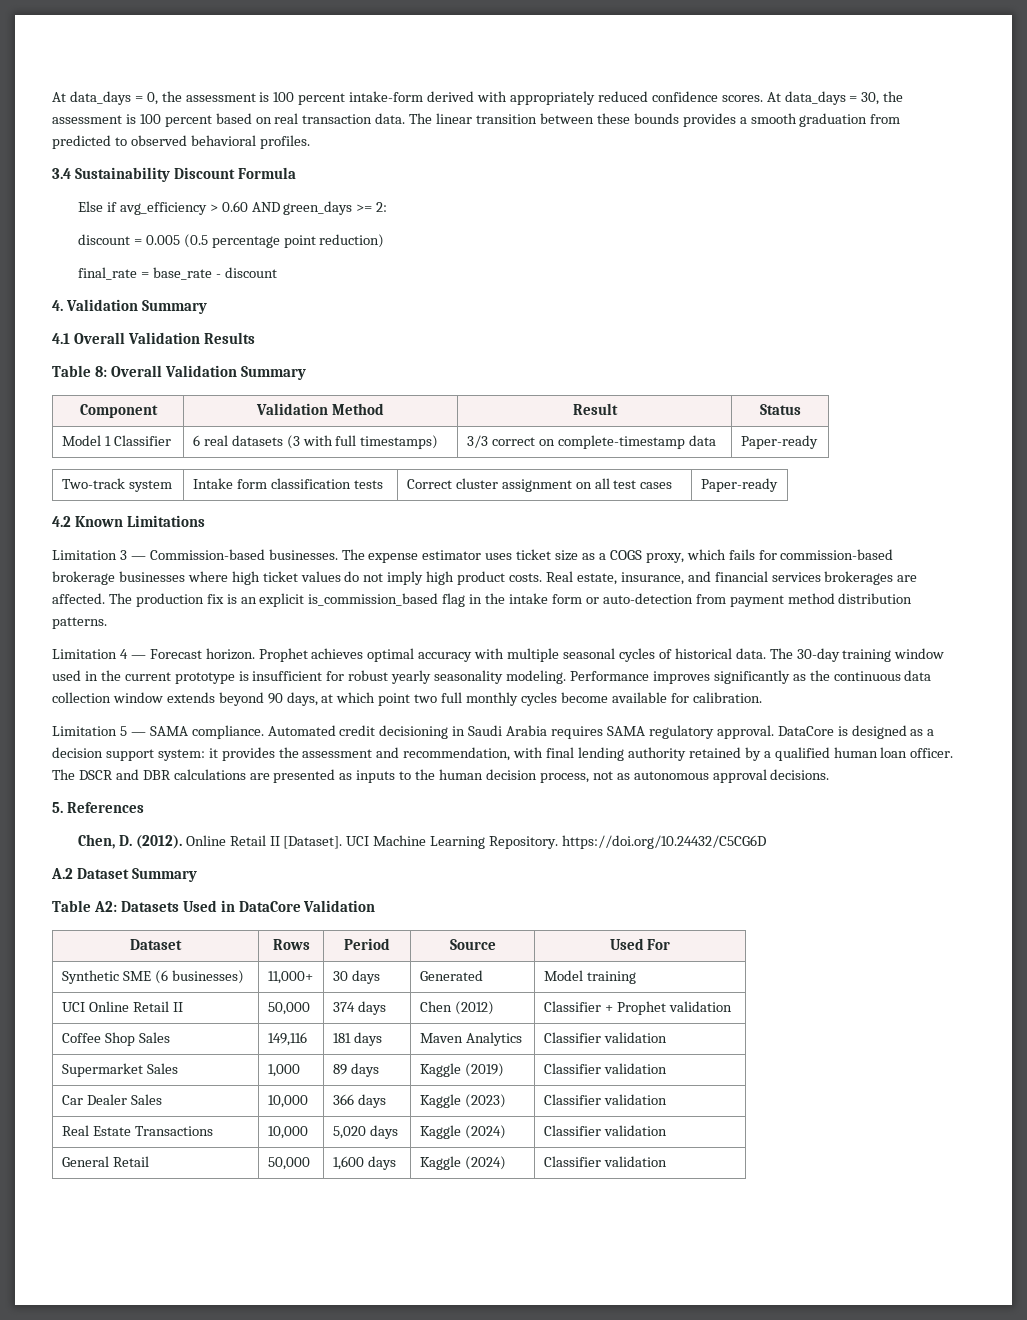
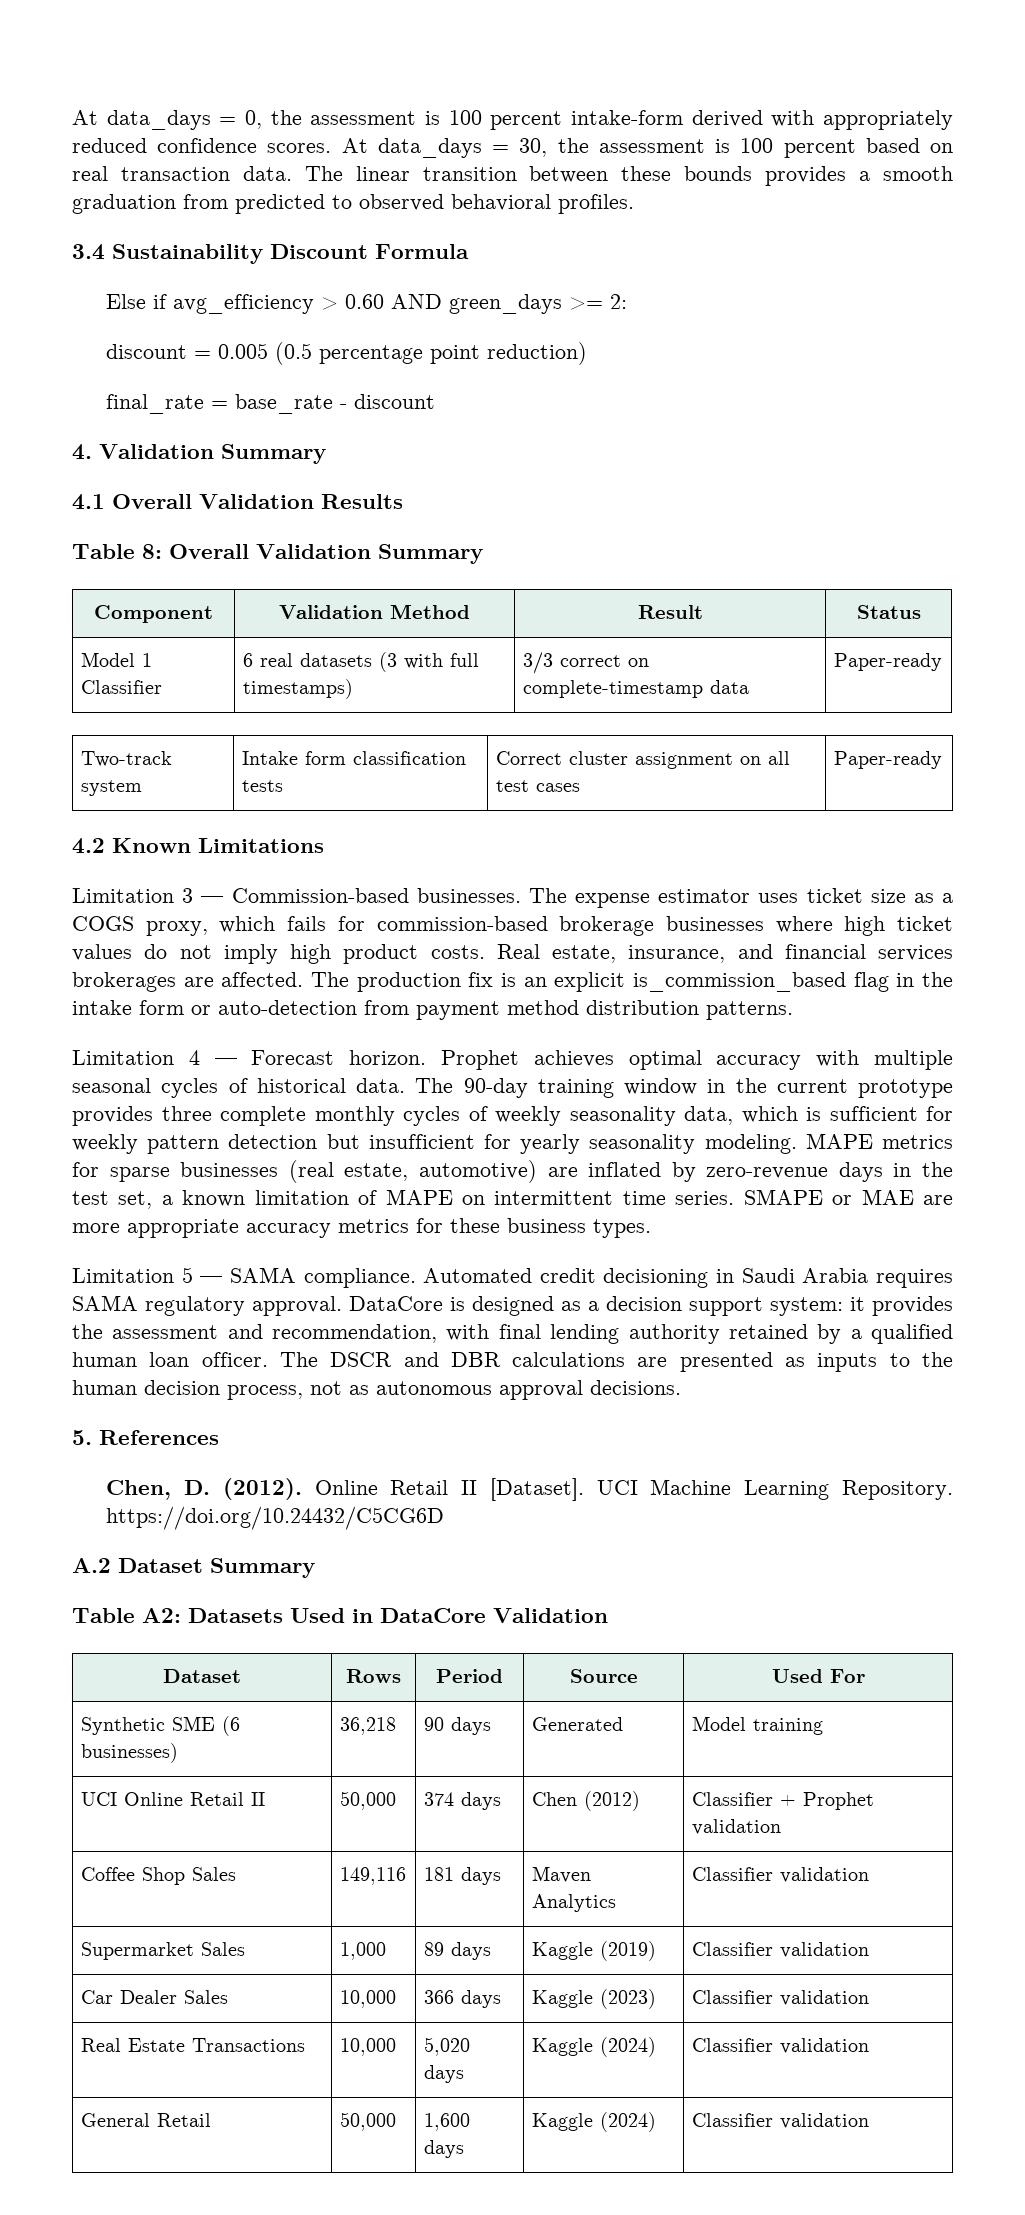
[796,648,840,662] 30-day -> [463,1078,528,1098] 90-day
[52,670,81,681] used -> (697, 1086) none
[238,671,249,681] is -> [72,1106,953,1126] [72,1134,360,1154] provides three complete monthly cycles of weekly seasonality data, which is sufficient for weekly pattern detection but
[348,670,389,681] robust -> (511, 1141) none
[569,670,932,684] [52,692,762,706] Performance improves significantly as the continuous data collection window extends beyond 90 days, at which point two full monthly cycles become available for calibration. -> [805,1133,954,1149] [72,1160,954,1183] [72,1189,954,1209] [72,1218,651,1238] MAPE metrics for sparse businesses (real estate, automotive) are inflated by zero-revenue days in the test set, a known limitation of MAPE on intermittent time series. SMAPE or MAE are more appropriate accuracy metrics for these business types.
[267,971,313,984] [332,971,348,981] 11,000+ | 30 -> [339,1717,396,1735] [423,1717,444,1731] 36,218 | 90

